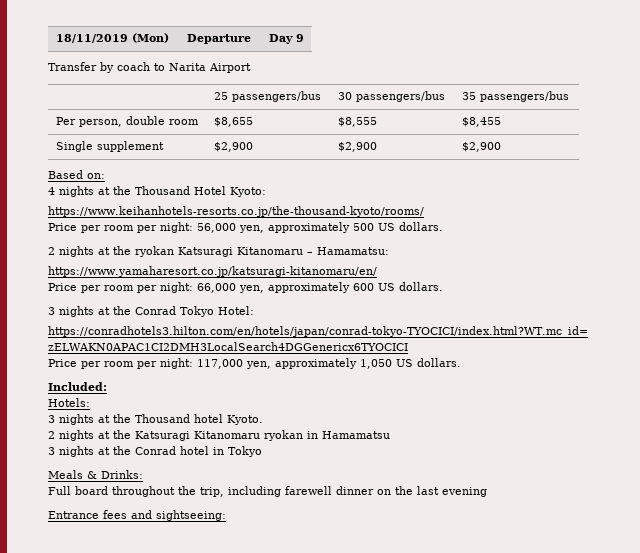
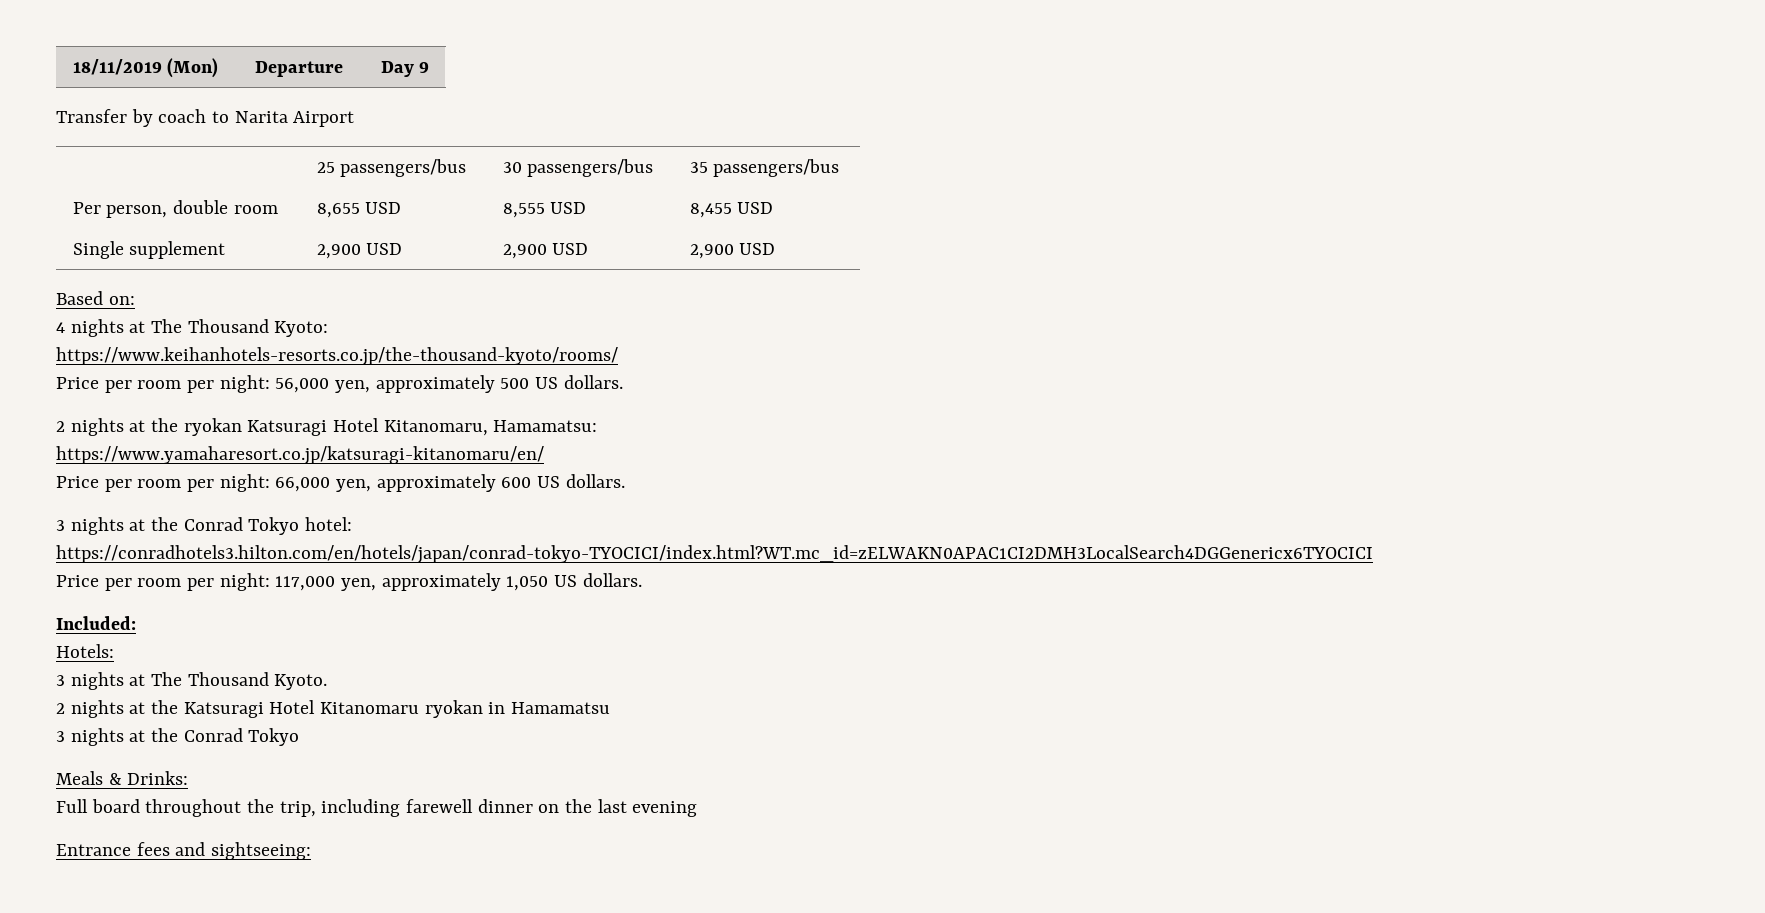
[214,117,254,127] [338,117,378,127] [462,117,502,127] [56,141,165,152] [214,142,254,152] [338,142,378,152] [462,142,502,152] $8,655 | $8,555 | $8,455 // Single supplement | $2,900 | $2,900 | $2,900 -> [316,202,402,218] [502,202,587,218] [689,202,774,218] [72,241,226,259] [316,243,403,259] [502,243,589,259] [689,243,776,259] 8,655 USD | 8,555 USD | 8,455 USD // Single supplement | 2,900 USD | 2,900 USD | 2,900 USD
[113,186,226,195] the Thousand Hotel -> [151,319,269,333] The Thousand
[237,247,313,255] Kitanomaru – -> [333,418,488,436] Hotel Kitanomaru,
[218,306,254,315] Hotel: -> [305,517,353,531] hotel:
[113,414,223,423] the Thousand hotel -> [151,672,269,686] The Thousand
(190, 436) none -> [269,700,316,714] Hotel
[180,446,224,455] hotel in -> (243, 735) none

